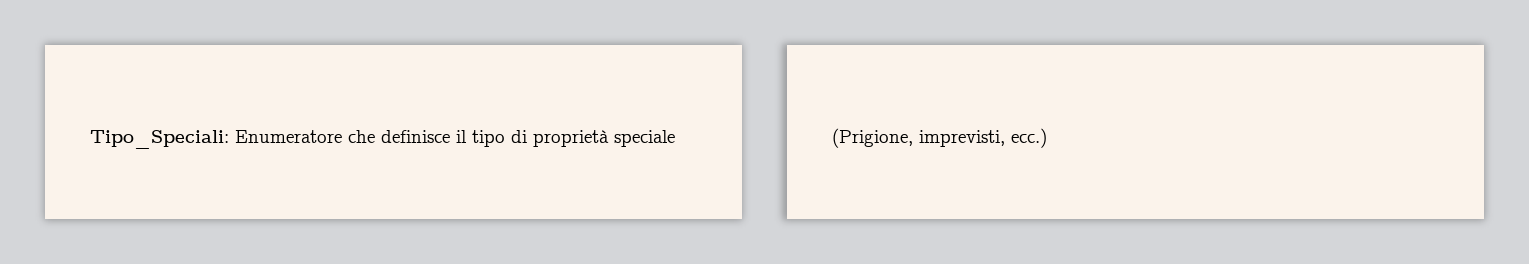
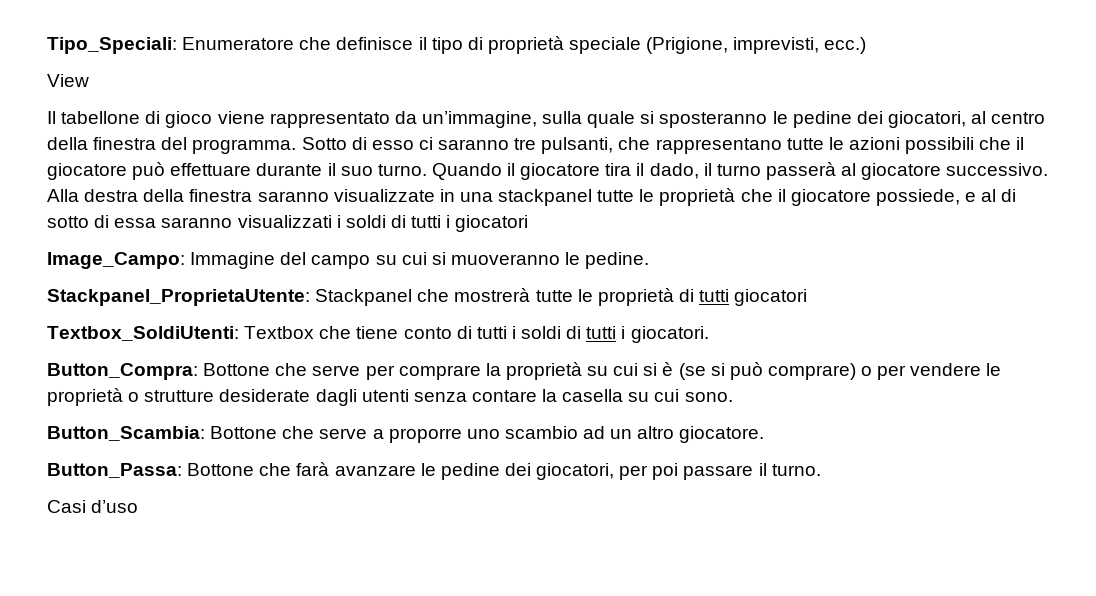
(1047, 138) none -> [47,74,89,87] [47,111,1046,128] [47,137,1025,154] [47,162,1049,180] [47,188,1017,206] [47,215,529,232] [47,252,650,269] [47,288,808,306] [47,326,709,343] [47,362,1002,380] [47,388,733,406] [47,426,765,443] [47,462,821,480] [47,500,139,513] // View // Il tabellone di gioco viene rappresentato da un’immagine, sulla quale si sposteranno le pedine dei giocatori, al centro della finestra del programma. Sotto di esso ci saranno tre pulsanti, che rappresentano tutte le azioni possibili che il giocatore può effettuare durante il suo turno. Quando il giocatore tira il dado, il turno passerà al giocatore successivo. Alla destra della finestra saranno visualizzate in una stackpanel tutte le proprietà che il giocatore possiede, e al di sotto di essa saranno visualizzati i soldi di tutti i giocatori // Image_Campo: Immagine del campo su cui si muoveranno le pedine. // Stackpanel_ProprietaUtente: Stackpanel che mostrerà tutte le proprietà di tutti giocatori // Textbox_SoldiUtenti: Textbox che tiene conto di tutti i soldi di tutti i giocatori. // Button_Compra: Bottone che serve per comprare la proprietà su cui si è (se si può comprare) o per vendere le proprietà o strutture desiderate dagli utenti senza contare la casella su cui sono. // Button_Scambia: Bottone che serve a proporre uno scambio ad un altro giocatore. // Button_Passa: Bottone che farà avanzare le pedine dei giocatori, per poi passare il turno. // Casi d’uso

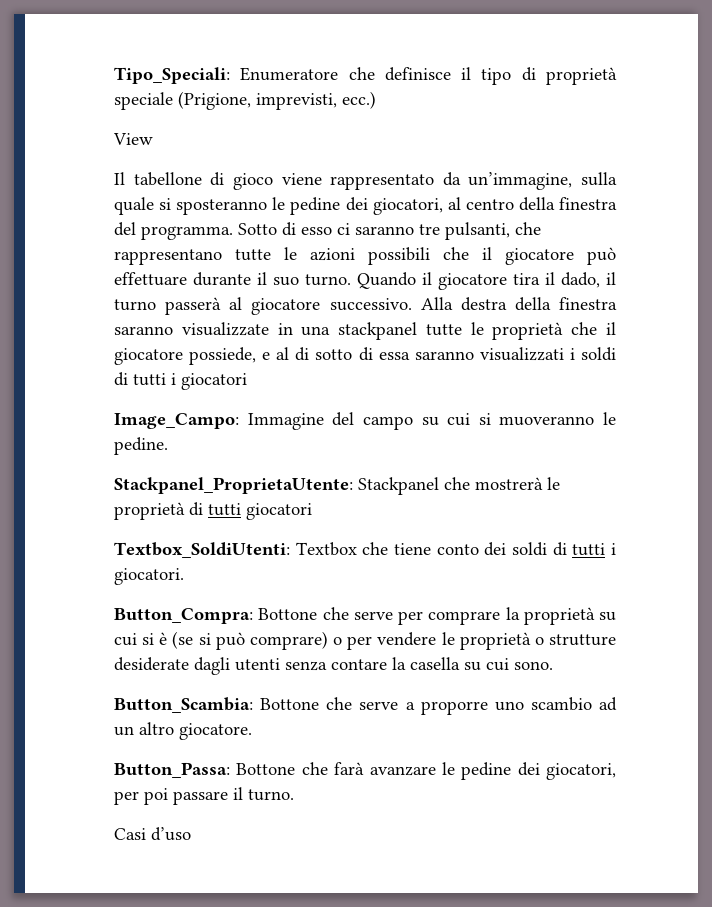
[535,290,573,302] tutte -> (543, 483) none
[456,326,516,339] di tutti i -> [484,542,507,556] dei

